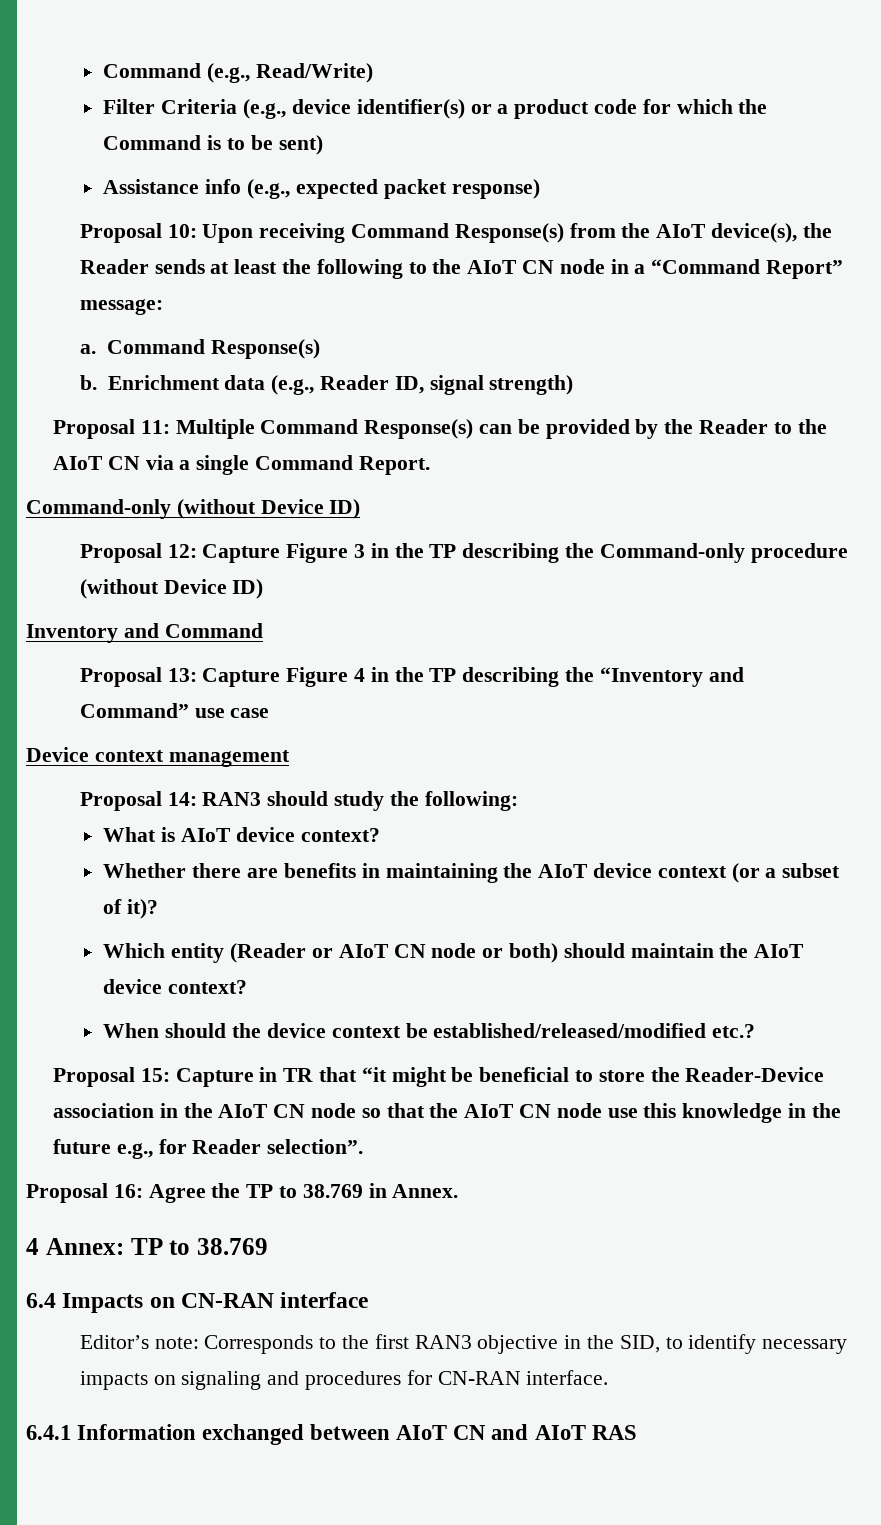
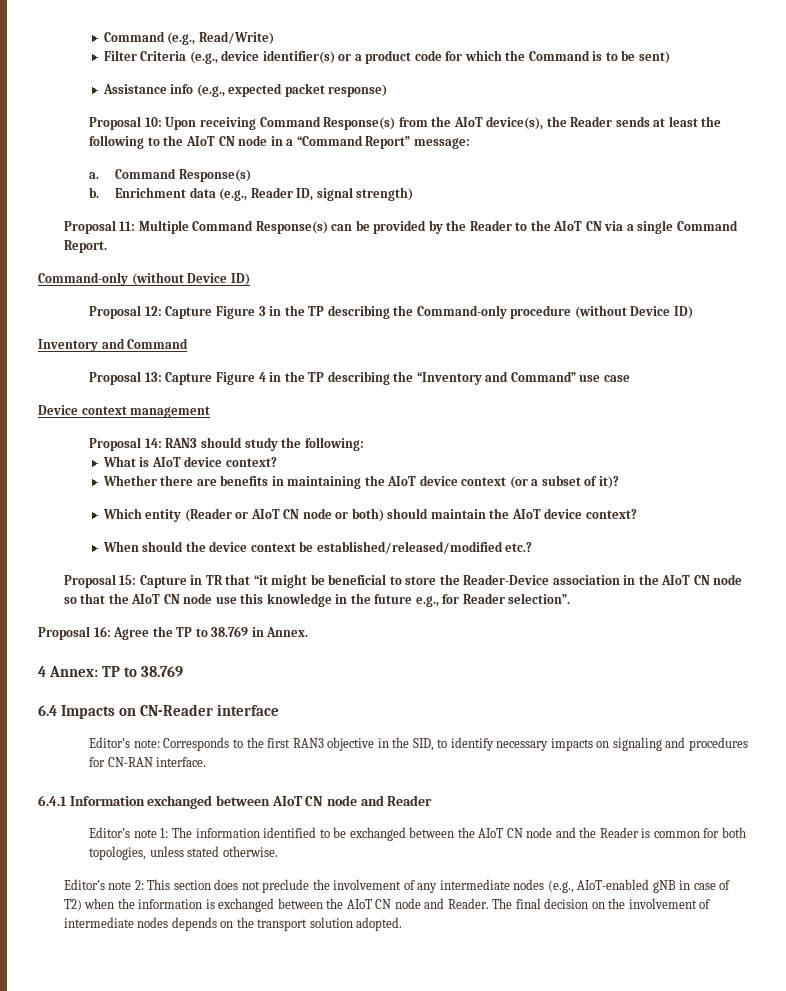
[181,1293,275,1308] CN-RAN -> [139,704,213,716] CN-Reader
[491,1424,637,1440] and AIoT RAS -> [326,795,433,806] [89,827,746,841] [89,846,278,860] [63,879,731,893] [63,898,711,912] [63,917,403,931] node and Reader // Editor’s note 1: The information identified to be exchanged between the AIoT CN node and the Reader is common for both topologies, unless stated otherwise. // Editor’s note 2: This section does not preclude the involvement of any intermediate nodes (e.g., AIoT-enabled gNB in case of T2) when the information is exchanged between the AIoT CN node and Reader. The final decision on the involvement of intermediate nodes depends on the transport solution adopted.

